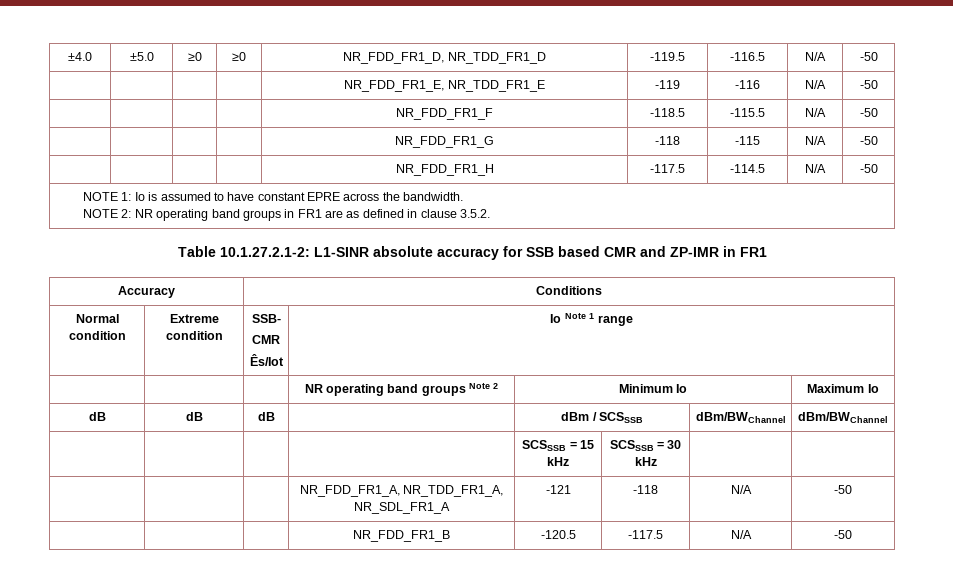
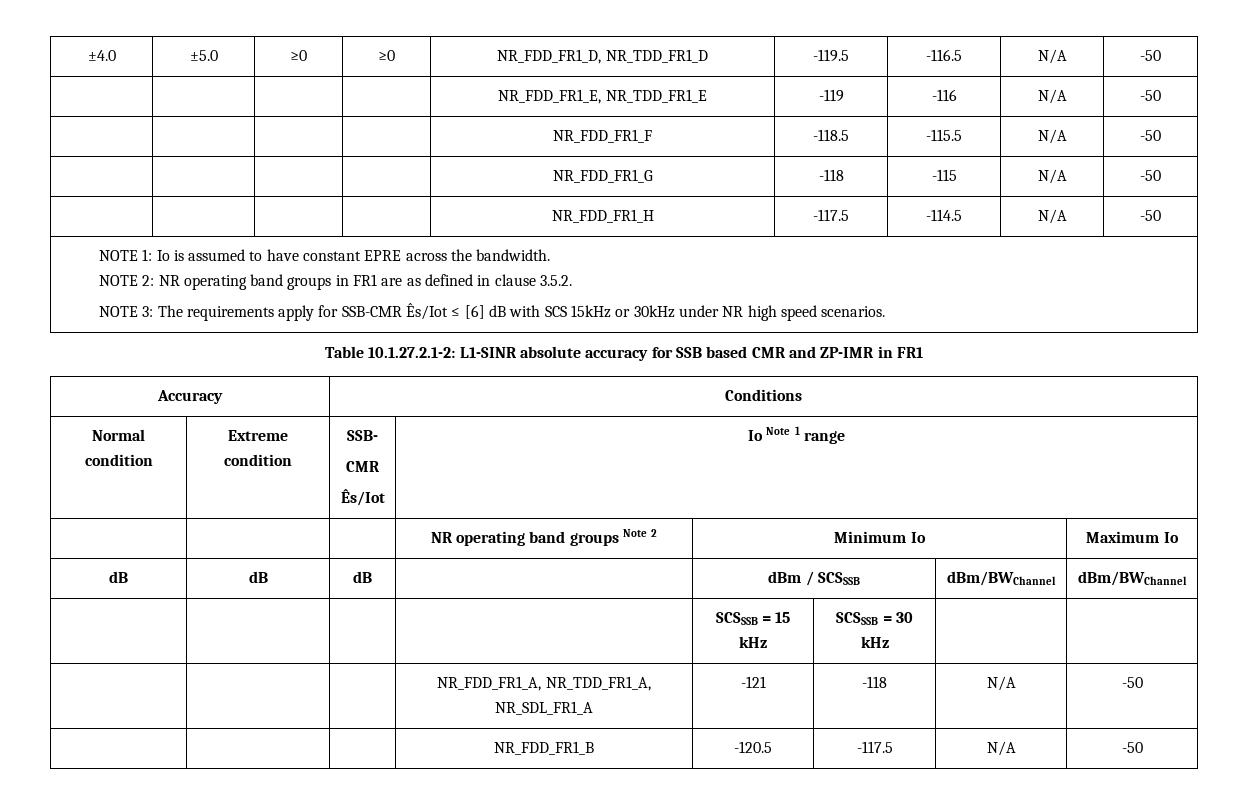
(490, 213) none -> [98,303,886,321] // NOTE 3: The requirements apply for SSB-CMR Ês/Iot ≤ [6] dB with SCS 15kHz or 30kHz under NR high speed scenarios.

